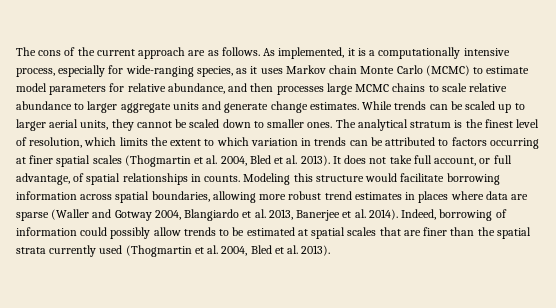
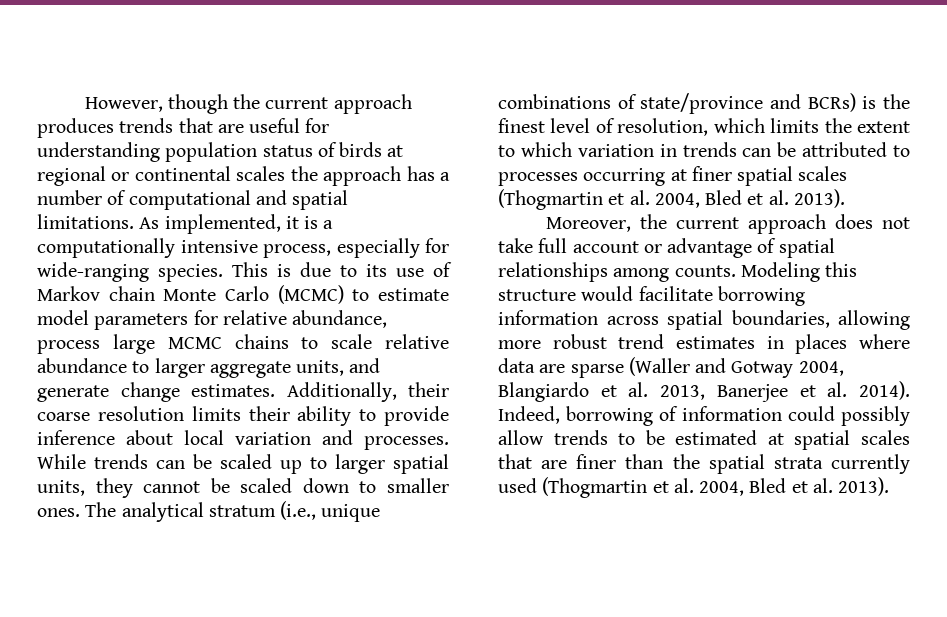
[16,47,260,59] The cons of the current approach are as follows. -> [84,94,412,114] [37,118,330,138] [37,142,404,162] [37,166,450,186] [37,190,349,210] [37,214,134,229] However, though the current approach produces trends that are useful for understanding population status of birds at regional or continental scales the approach has a number of computational and spatial limitations.
[196,66,283,77] species, as it uses -> [158,262,452,282] species. This is due to its use of
[228,83,324,95] and then processes -> [37,340,100,354] process
[172,102,199,110] units -> [296,360,345,376] units,
(359, 106) none -> [286,382,449,402] [37,406,449,426] [37,430,449,450] Additionally, their coarse resolution limits their ability to provide inference about local variation and processes.
[49,119,79,128] aerial -> [393,454,449,474] spatial
(452, 124) none -> [280,501,381,522] [498,93,856,114] (i.e., unique combinations of state/province and BCRs)
[451,137,487,146] factors -> [498,172,578,186] processes
[332,155,512,166] [16,173,70,185] It does not take full account, or full advantage, -> [545,214,910,234] [498,238,753,258] // Moreover, the current approach does not take full account or advantage
[190,174,201,182] in -> [613,268,670,282] among

